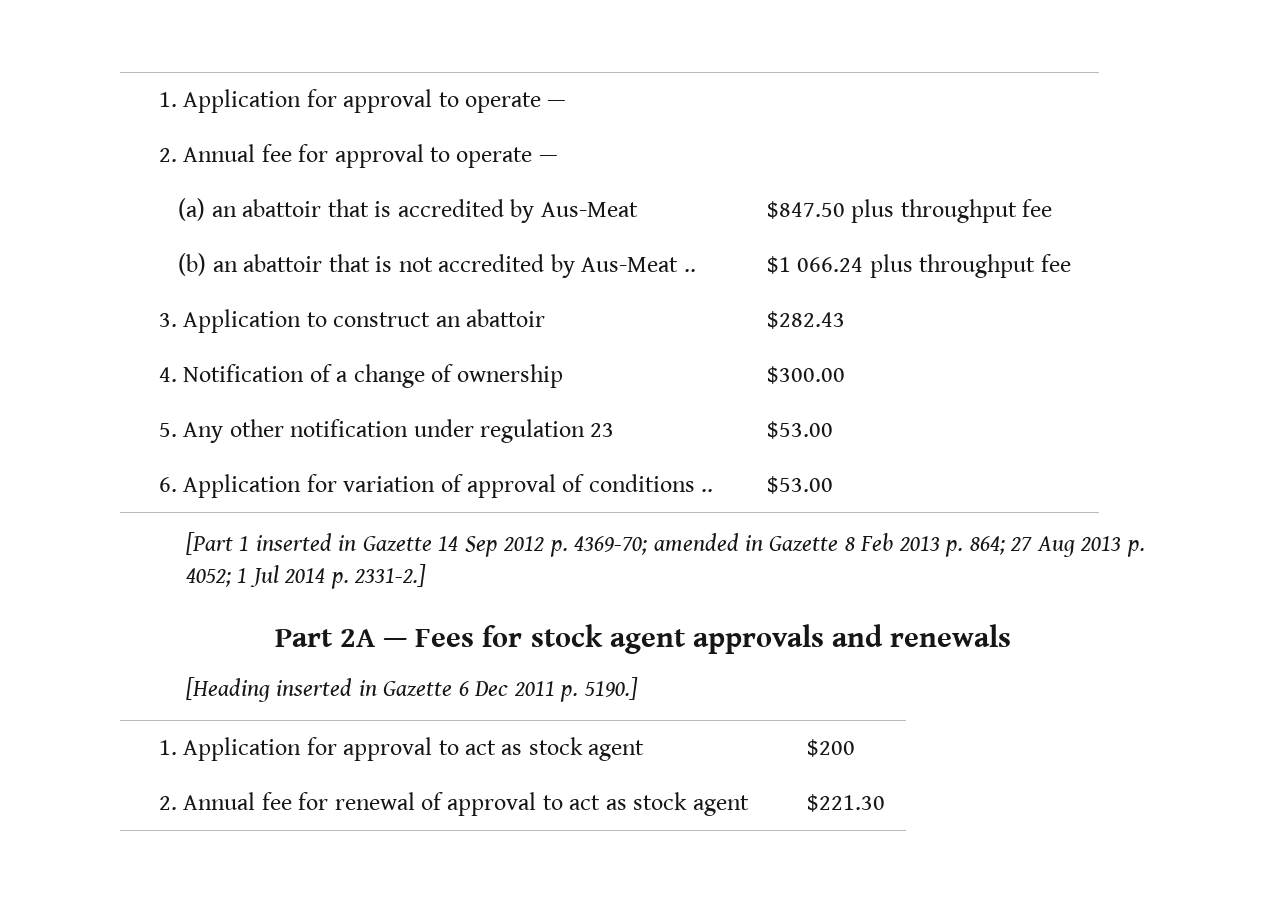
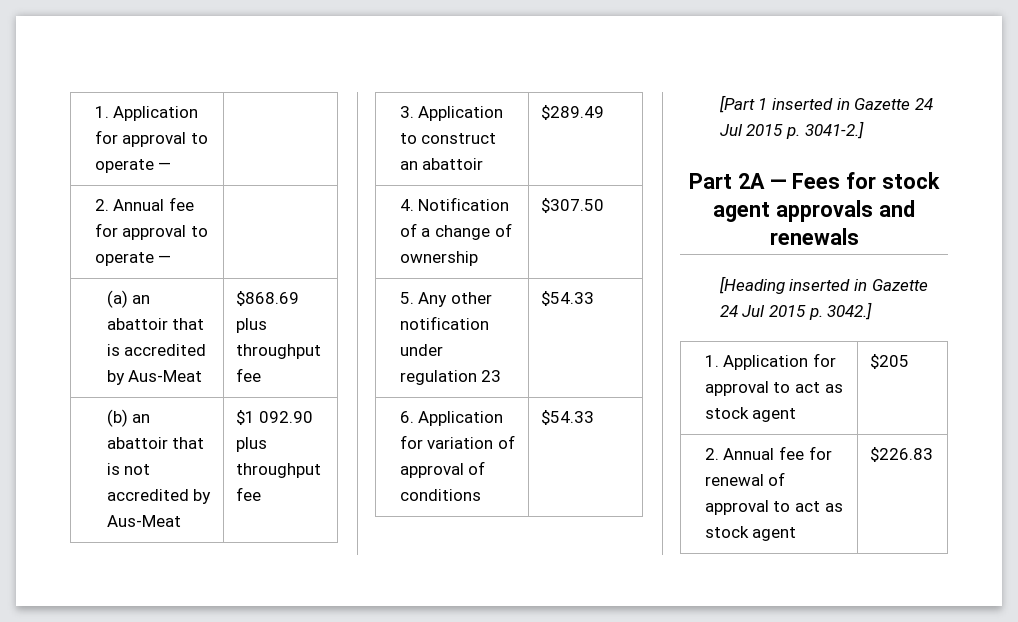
[766,201,845,219] $847.50 -> [235,291,299,306] $868.69
[683,269,696,272] .. -> (181, 521) none
[797,257,864,272] 066.24 -> [259,411,314,423] 092.90
[766,311,845,329] $282.43 -> [540,105,604,120] $289.49
[766,366,845,384] $300.00 -> [540,198,604,213] $307.50
[766,421,833,439] $53.00 -> [540,291,594,306] $54.33
[701,489,714,492] [766,476,833,494] .. | $53.00 -> [540,410,594,425] | $54.33
[438,533,1145,557] [185,564,427,589] 14 Sep 2012 p. 4369-70; amended in Gazette 8 Feb 2013 p. 864; 27 Aug 2013 p. 4052; 1 Jul 2014 p. 2331-2.] -> [914,98,933,110] [719,121,864,139] 24 Jul 2015 p. 3041-2.]
[458,677,638,702] 6 Dec 2011 p. 5190.] -> [719,302,873,320] 24 Jul 2015 p. 3042.]
[806,739,855,757] $200 -> [869,354,909,369] $205
[806,794,885,812] $221.30 -> [869,447,933,462] $226.83

